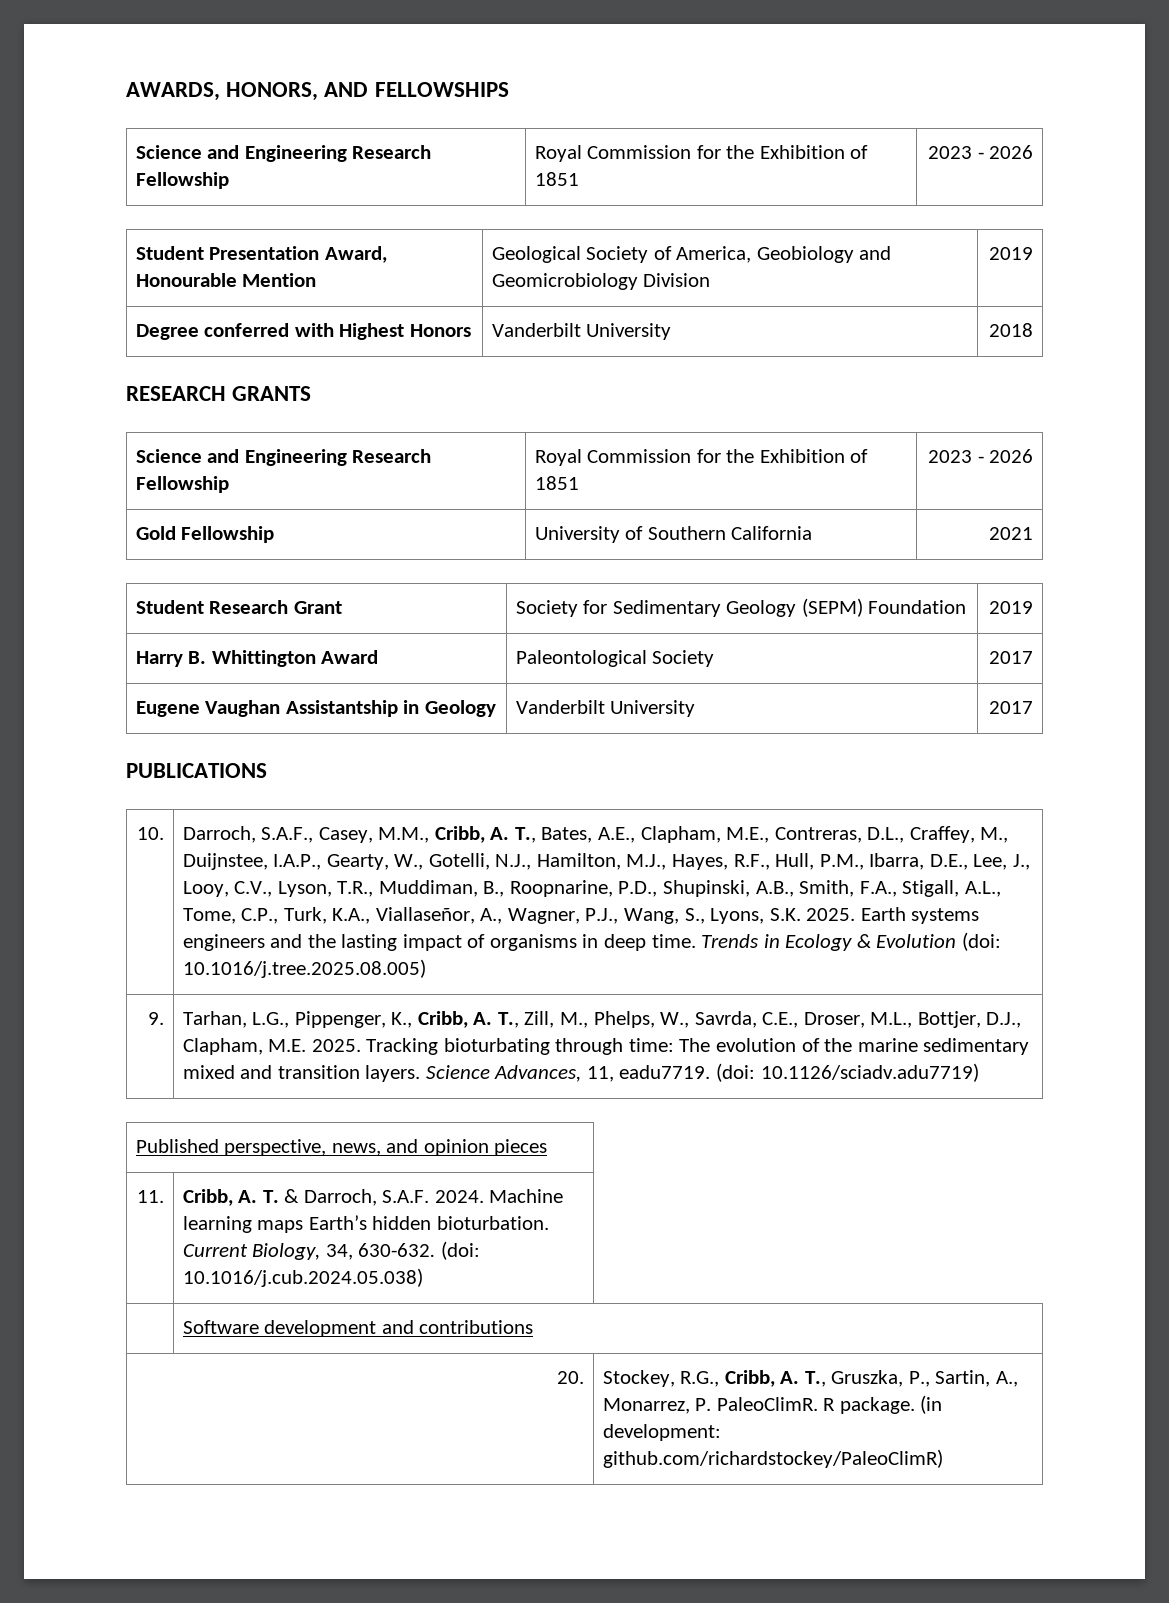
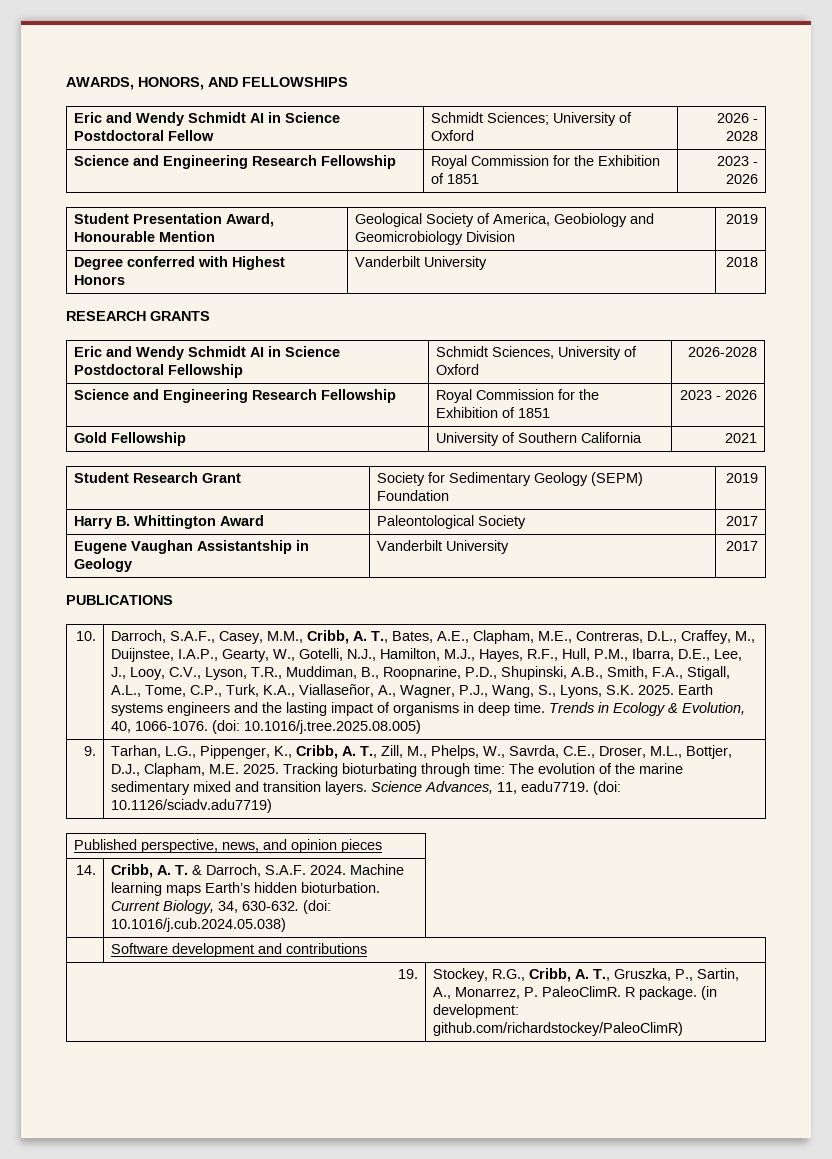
(509, 89) none -> [74,112,341,126] [74,130,215,141] [431,112,633,126] [431,130,475,141] [716,113,758,123] [725,131,758,141] // Eric and Wendy Schmidt AI in Science Postdoctoral Fellow | Schmidt Sciences; University of Oxford | 2026 - 2028
(312, 393) none -> [74,346,341,360] [74,364,244,378] [436,346,638,360] [436,364,480,375] [687,347,757,357] // Eric and Wendy Schmidt AI in Science Postdoctoral Fellowship | Schmidt Sciences, University of Oxford | 2026-2028
[876,934,957,948] Evolution -> [682,702,746,715] [111,721,209,733] Evolution, 40, 1066-1076.
[137,1190,165,1203] 11. -> [75,865,96,875] 14.
[557,1371,585,1384] 20. -> [397,969,418,979] 19.

